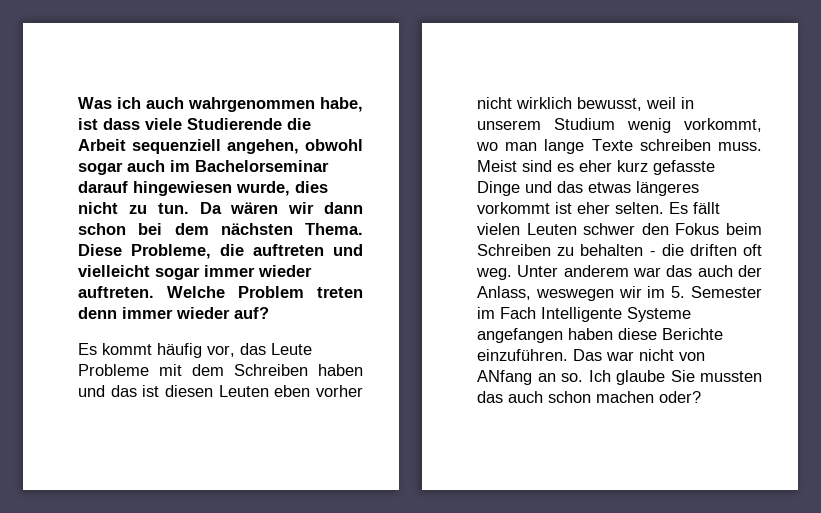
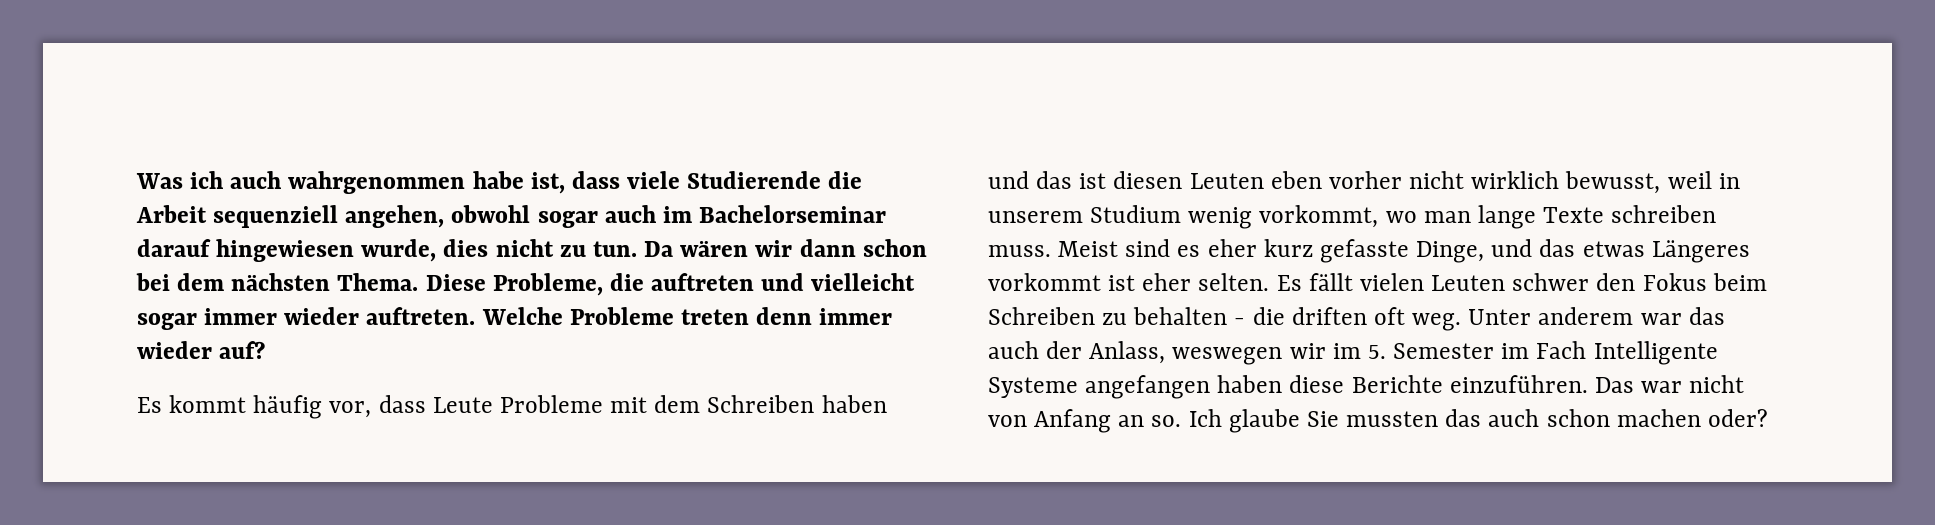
[320,97,363,112] [78,118,98,130] habe, ist -> [472,171,565,194] habe ist,
[238,286,304,298] Problem -> [569,307,674,325] Probleme
[240,343,266,355] das -> [378,395,426,413] dass
[477,181,520,196] Dinge -> [1416,241,1485,263] Dinge,
[636,181,699,196] längeres -> [1651,240,1750,263] Längeres
[477,370,532,385] ANfang -> [1034,409,1112,433] Anfang

